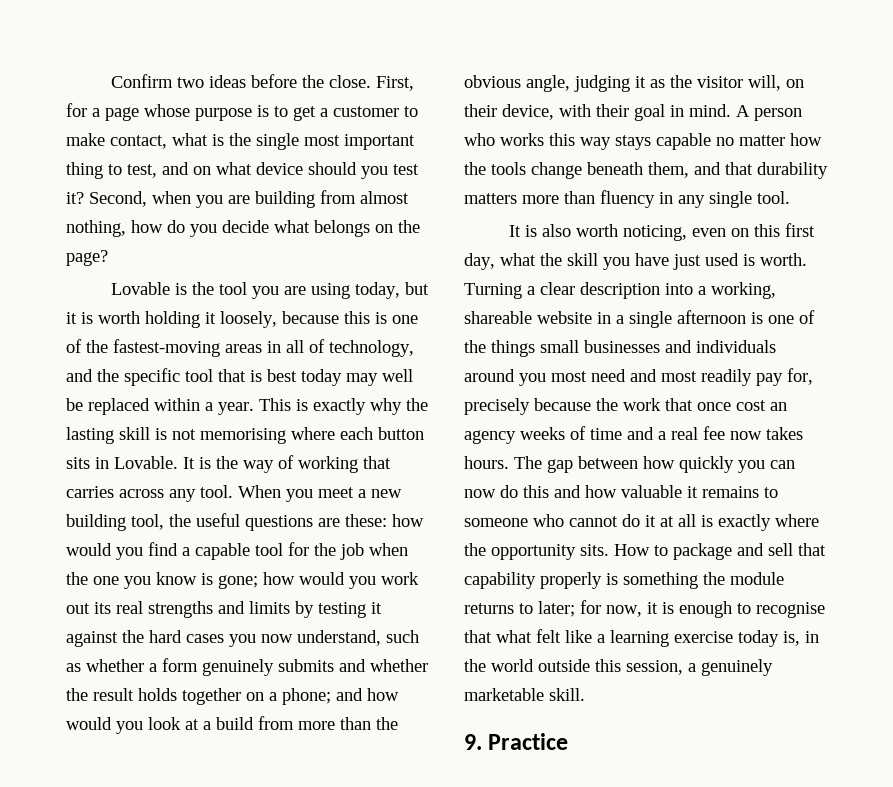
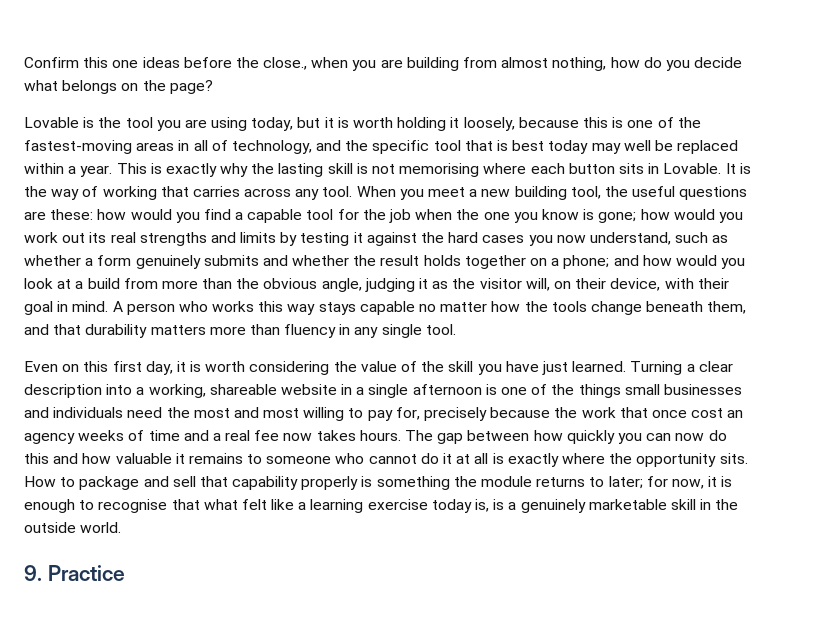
[177,77,205,88] two -> [83,57,139,68] this one
[329,75,415,91] [66,103,418,121] [66,133,415,150] [66,162,419,179] [66,191,147,207] close. First, for a page whose purpose is to get a customer to make contact, what is the single most important thing to test, and on what device should you test it? Second, -> [263,57,308,70] close.,
[509,223,816,241] [464,253,536,270] It is also worth noticing, even on this first day, what -> [24,361,418,375] Even on this first day, it is worth considering the value of
[705,253,807,266] used is worth. -> [572,361,627,372] learned.
[464,369,752,386] around you most need and most readily -> [127,407,364,421] need the most and most willing to
[805,631,819,643] [464,659,773,676] [464,688,585,701] in the world outside this session, a genuinely marketable skill. -> [493,499,739,513] [24,522,122,533] is a genuinely marketable skill in the outside world.

